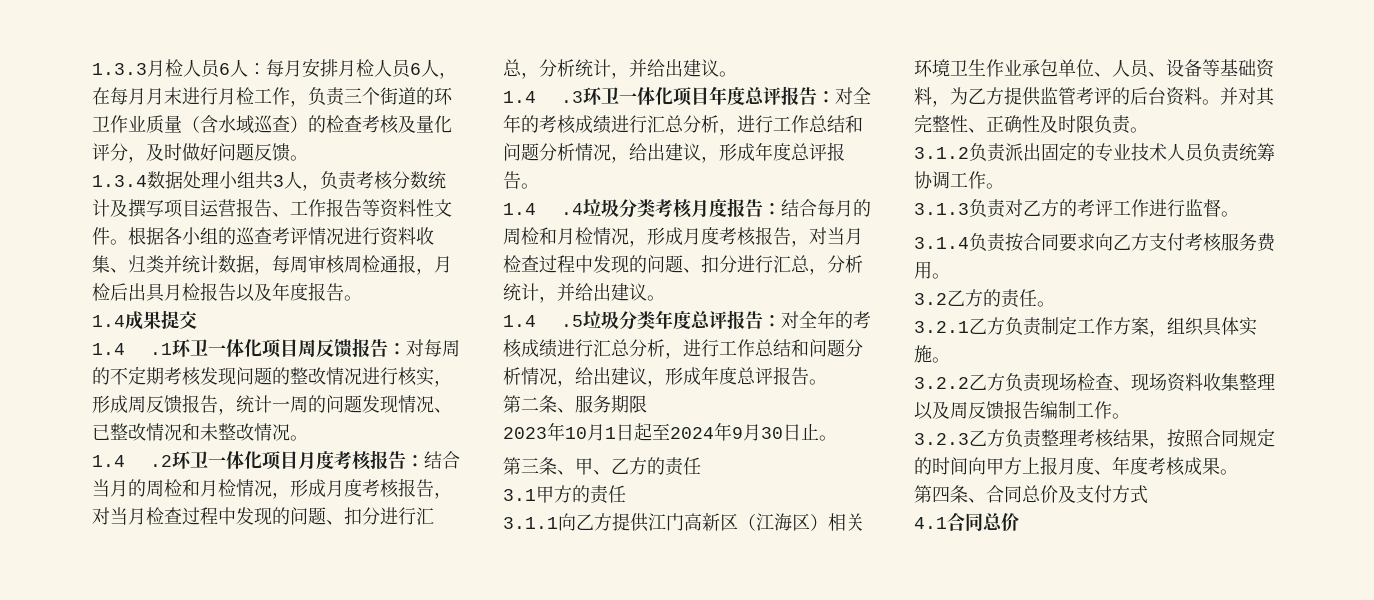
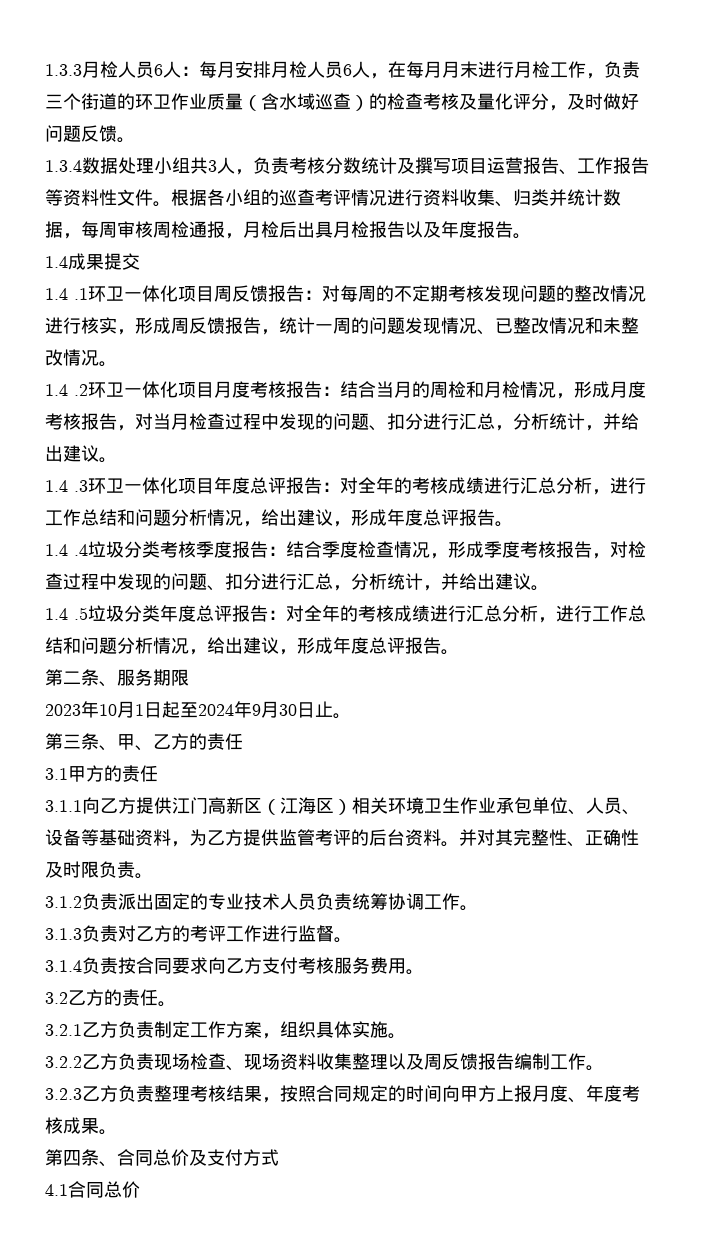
[691,199,709,218] 月 -> [196,541,214,558] 季
[817,199,871,217] [503,226,863,247] 每月的周检和月检情况，形成月度考核报告，对当月 -> [322,541,628,559] 季度检查情况，形成季度考核报告，对

